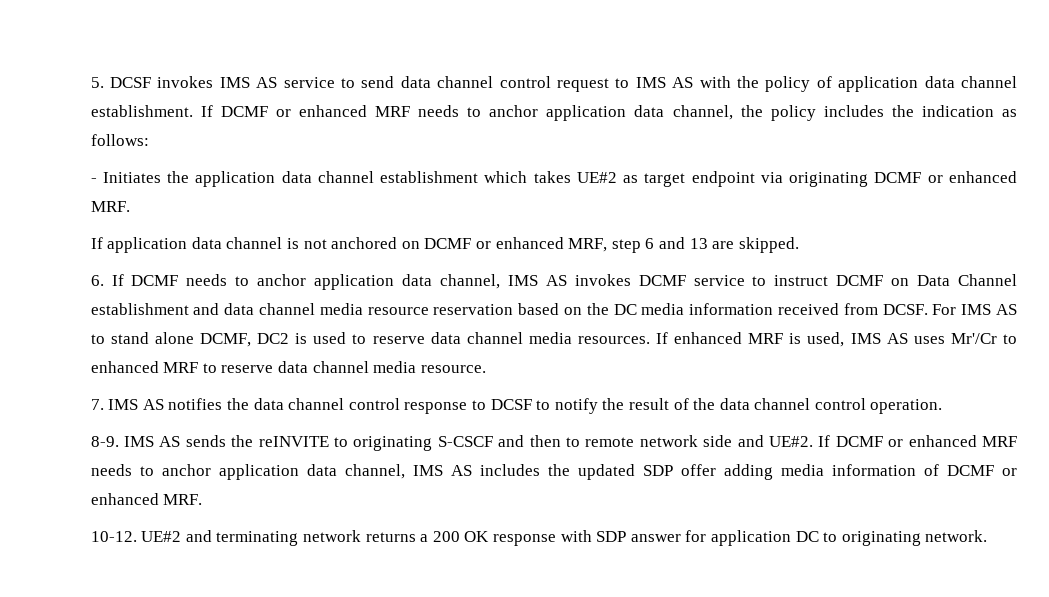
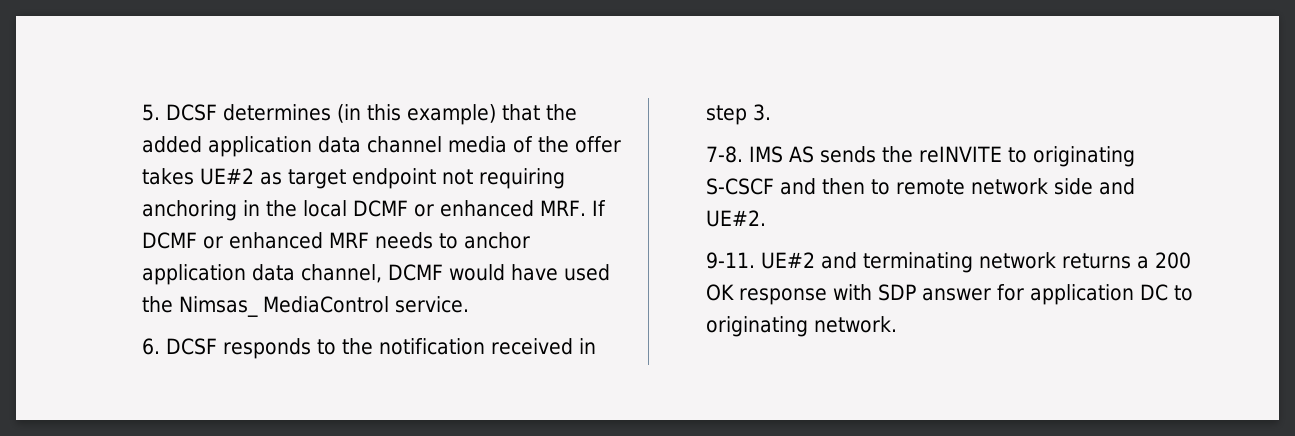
[157,76,1017,92] [90,105,193,117] invokes IMS AS service to send data channel control request to IMS AS with the policy of application data channel establishment. -> [222,104,577,125] [141,136,621,157] [141,168,565,189] [141,200,586,221] determines (in this example) that the added application data channel media of the offer takes UE#2 as target endpoint not requiring anchoring in the local DCMF or enhanced MRF.
[740,105,1017,121] [90,134,149,146] [90,171,1017,187] [90,201,130,212] [90,237,799,253] [90,274,1018,290] [90,303,1018,315] [90,332,1017,347] [90,361,486,373] [90,398,943,414] [90,436,119,447] the policy includes the indication as follows: // - Initiates the application data channel establishment which takes UE#2 as target endpoint via originating DCMF or enhanced MRF. // If application data channel is not anchored on DCMF or enhanced MRF, step 6 and 13 are skipped. // 6. If DCMF needs to anchor application data channel, IMS AS invokes DCMF service to instruct DCMF on Data Channel establishment and data channel media resource reservation based on the DC media information received from DCSF. For IMS AS to stand alone DCMF, DC2 is used to reserve data channel media resources. If enhanced MRF is used, IMS AS uses Mr'/Cr to enhanced MRF to reserve data channel media resource. // 7. IMS AS notifies the data channel control response to DCSF to notify the result of the data channel control operation. // 8-9. -> [387,264,610,281] [141,296,469,317] [141,338,596,359] [705,104,771,125] [705,146,743,163] DCMF would have used the Nimsas_ MediaControl service. // 6. DCSF responds to the notification received in step 3. // 7-8.
[818,435,1017,447] [90,464,1017,480] [90,493,203,505] [90,531,137,542] If DCMF or enhanced MRF needs to anchor application data channel, IMS AS includes the updated SDP offer adding media information of DCMF or enhanced MRF. // 10-12. -> [705,252,755,269] // 9-11.

